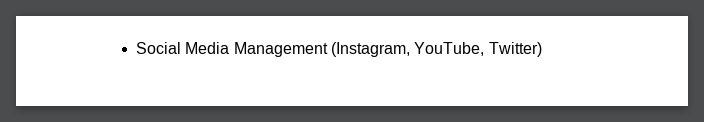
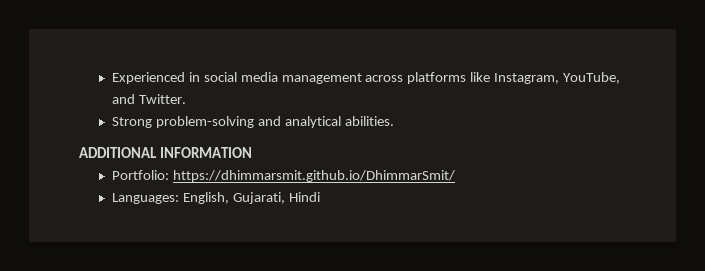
[136,42,542,57] Social Media Management (Instagram, YouTube, Twitter) -> [111,72,621,84] [111,94,186,104] [111,116,394,128] [79,147,252,158] [111,170,455,182] [111,192,320,204] Experienced in social media management across platforms like Instagram, YouTube, and Twitter. // Strong problem-solving and analytical abilities. // ADDITIONAL INFORMATION // Portfolio: https://dhimmarsmit.github.io/DhimmarSmit/ // Languages: English, Gujarati, Hindi

